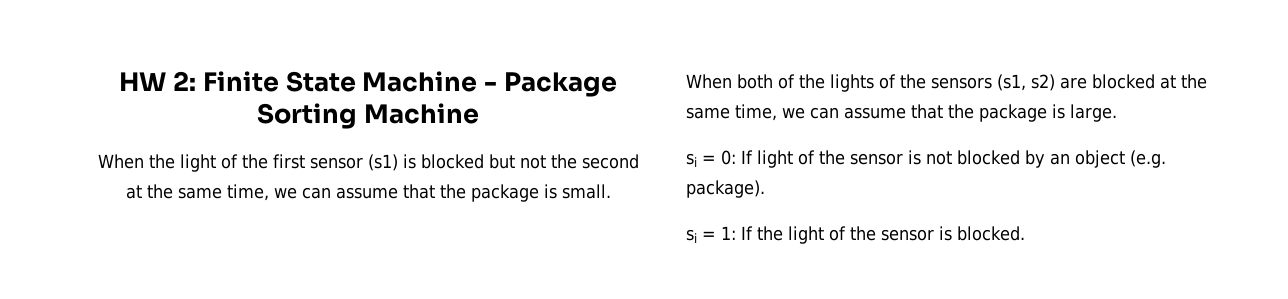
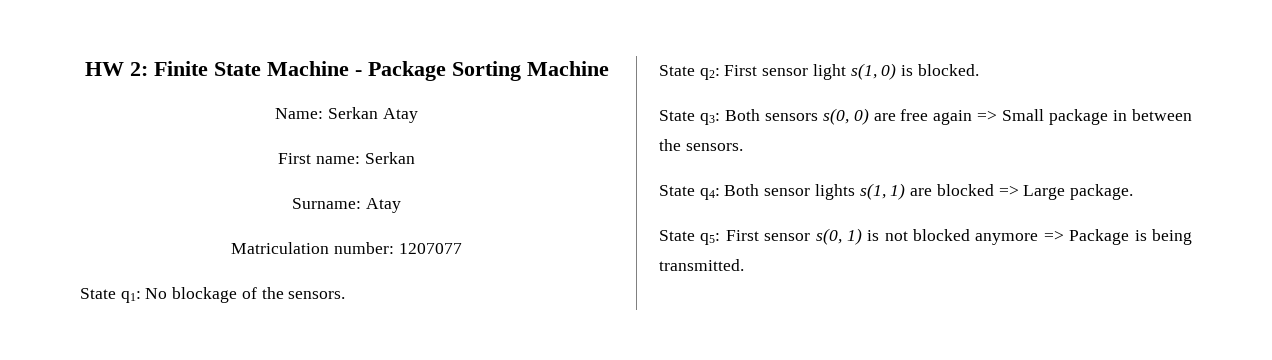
[97,154,639,172] [125,184,611,202] [686,74,1207,92] [686,104,1117,122] [686,150,1166,168] [686,180,765,198] [686,226,1025,244] When the light of the first sensor (s1) is blocked but not the second at the same time, we can assume that the package is small. // When both of the lights of the sensors (s1, s2) are blocked at the same time, we can assume that the package is large. // si = 0: If light of the sensor is not blocked by an object (e.g. package). // si = 1: If the light of the sensor is blocked. -> [275,107,418,123] [278,152,415,164] [292,198,401,213] [231,242,462,254] [80,287,346,303] [659,63,979,80] [659,108,1192,125] [659,139,743,151] [659,183,1133,200] [659,228,1193,245] [659,259,744,271] Name: Serkan Atay // First name: Serkan // Surname: Atay // Matriculation number: 1207077 // State q1: No blockage of the sensors. // State q2: First sensor light s(1, 0) is blocked. // State q3: Both sensors s(0, 0) are free again => Small package in between the sensors. // State q4: Both sensor lights s(1, 1) are blocked => Large package. // State q5: First sensor s(0, 1) is not blocked anymore => Package is being transmitted.

